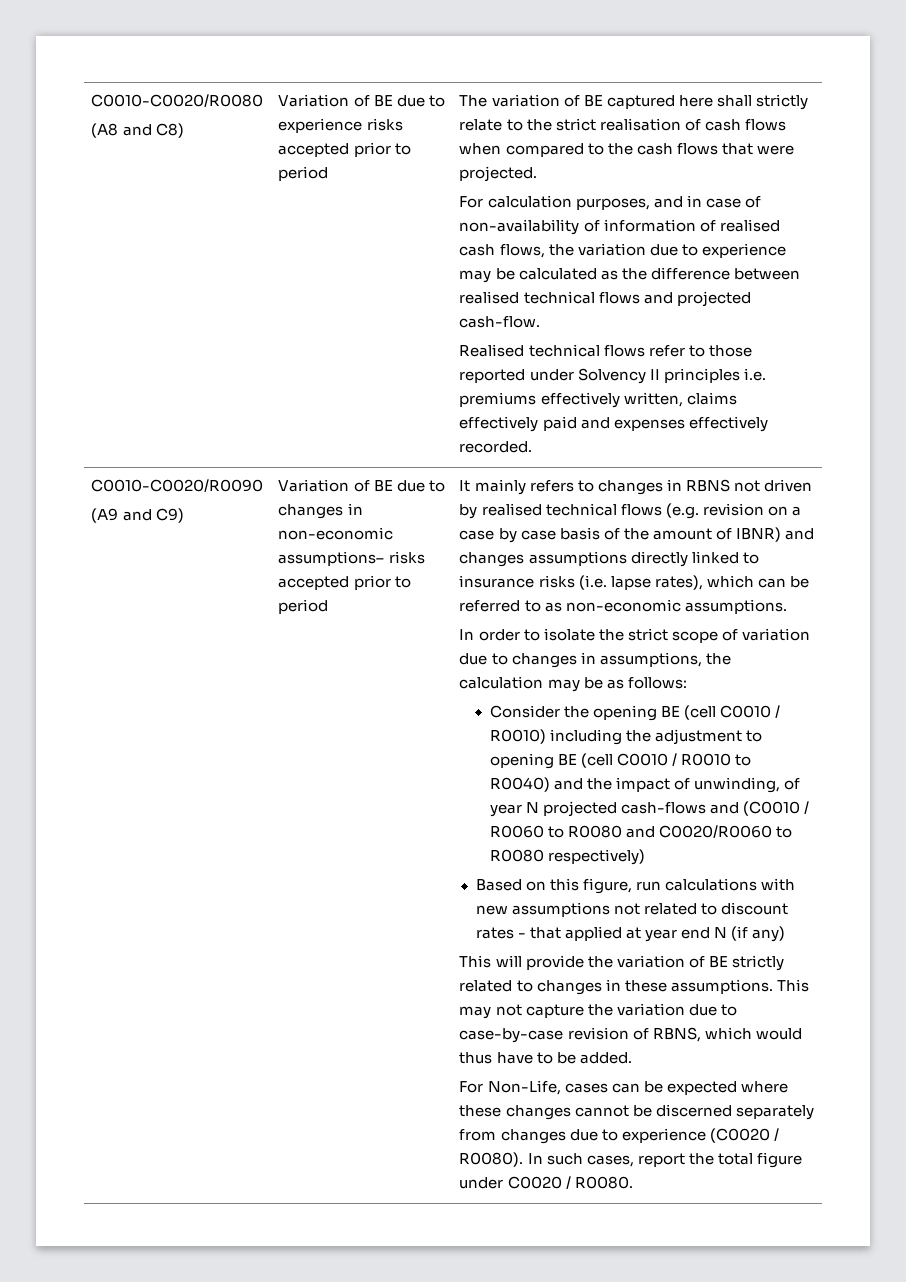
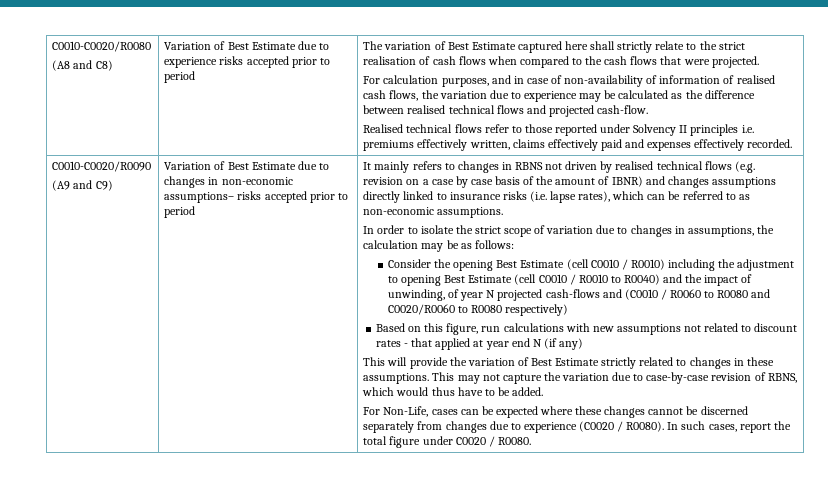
[373,95,393,107] BE -> [227,42,296,50] Best Estimate
[583,95,603,107] BE -> [447,42,516,50] Best Estimate
[373,480,393,492] BE -> [227,162,296,170] Best Estimate
[660,706,680,718] BE -> [496,260,565,268] Best Estimate
[557,754,577,766] BE -> [444,275,513,283] Best Estimate
[708,956,728,968] BE -> [530,358,600,366] Best Estimate

